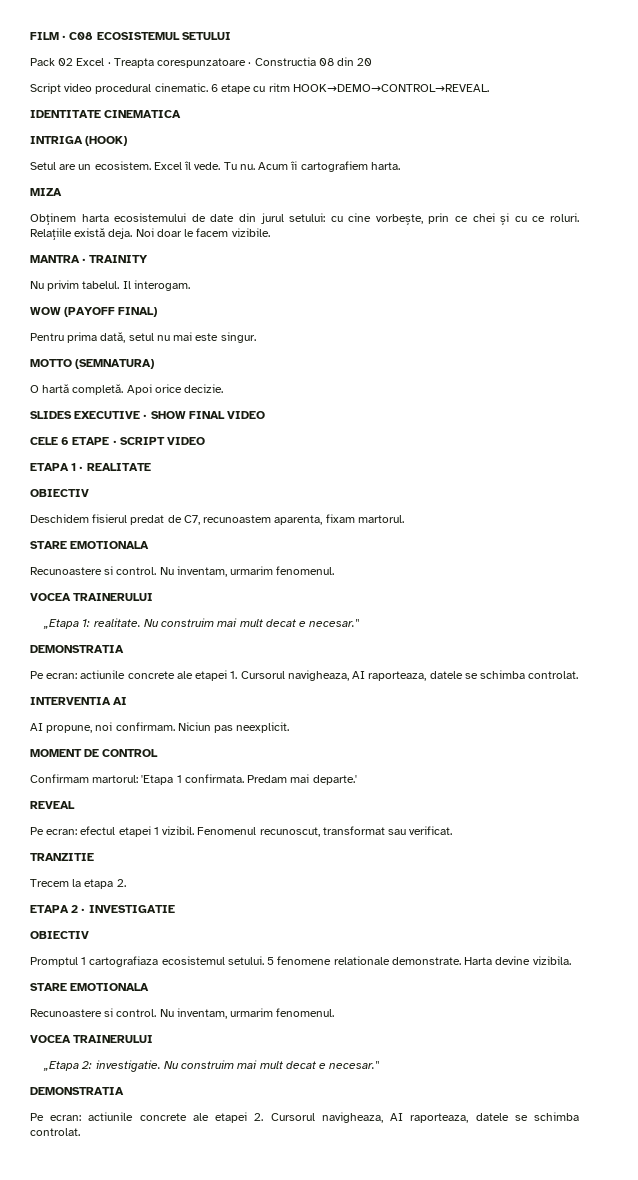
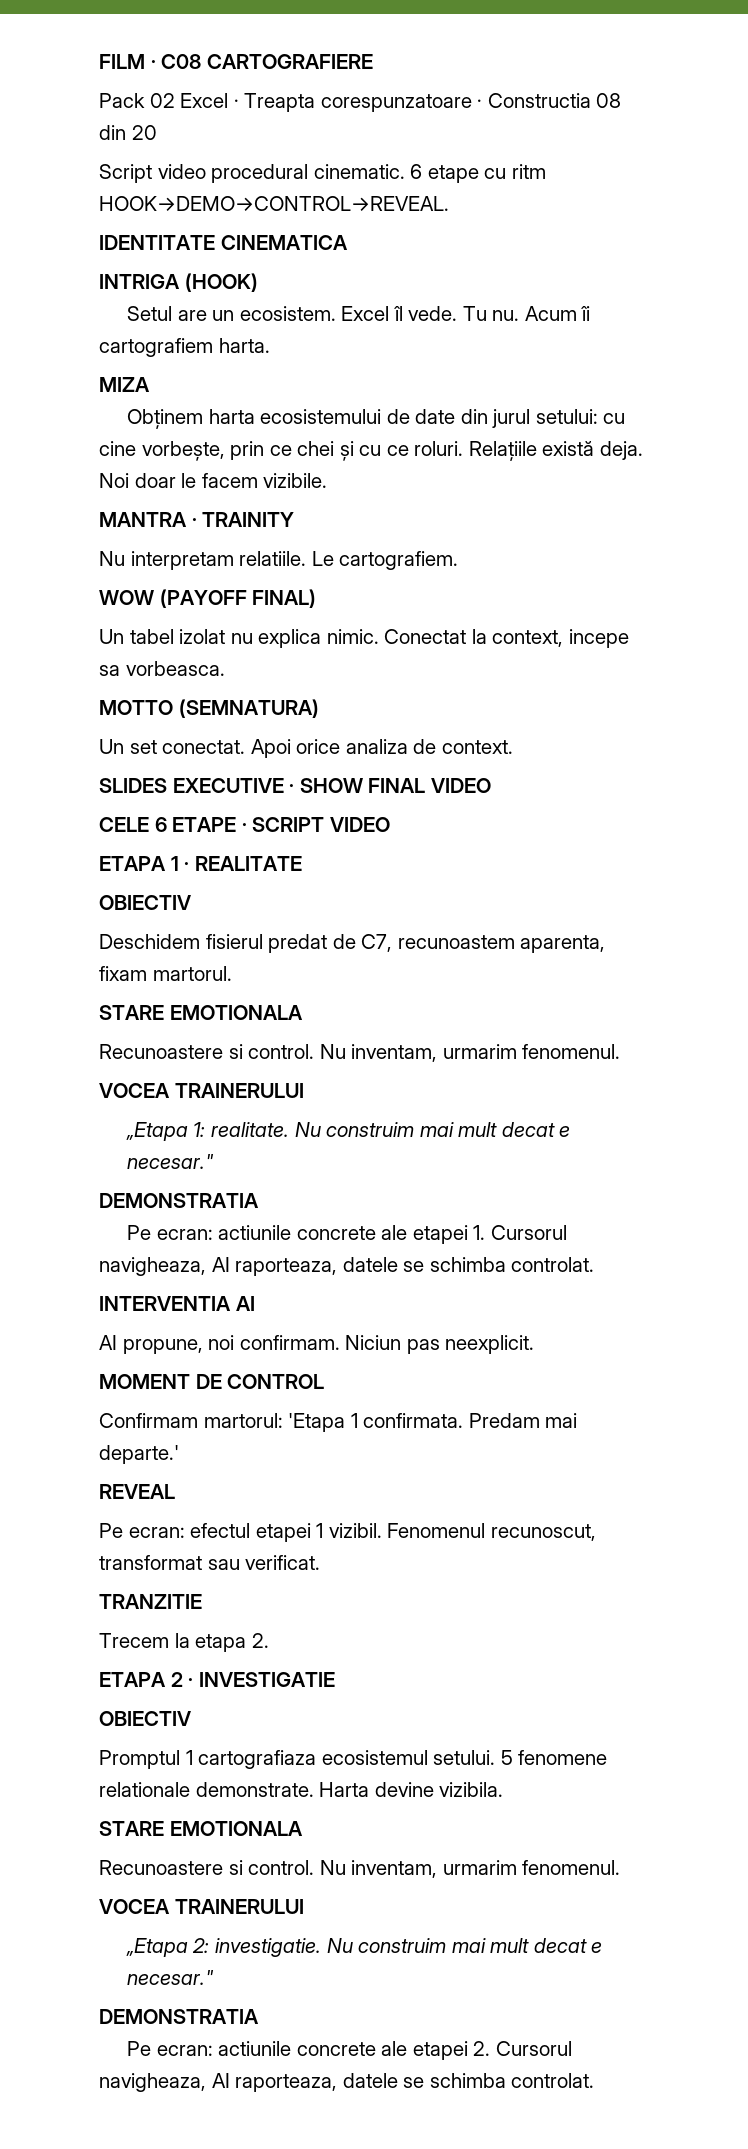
[96,32,231,40] ECOSISTEMUL SETULUI -> [206,54,373,69] CARTOGRAFIERE
[47,280,190,291] privim tabelul. Il interogam. -> [130,551,459,570] interpretam relatiile. Le cartografiem.
[30,332,256,343] [30,359,155,369] [30,384,224,395] Pentru prima dată, setul nu mai este singur. // MOTTO (SEMNATURA) // O hartă completă. Apoi orice decizie. -> [99,629,629,648] [99,661,225,676] [99,699,319,718] [99,739,513,758] Un tabel izolat nu explica nimic. Conectat la context, incepe sa vorbeasca. // MOTTO (SEMNATURA) // Un set conectat. Apoi orice analiza de context.

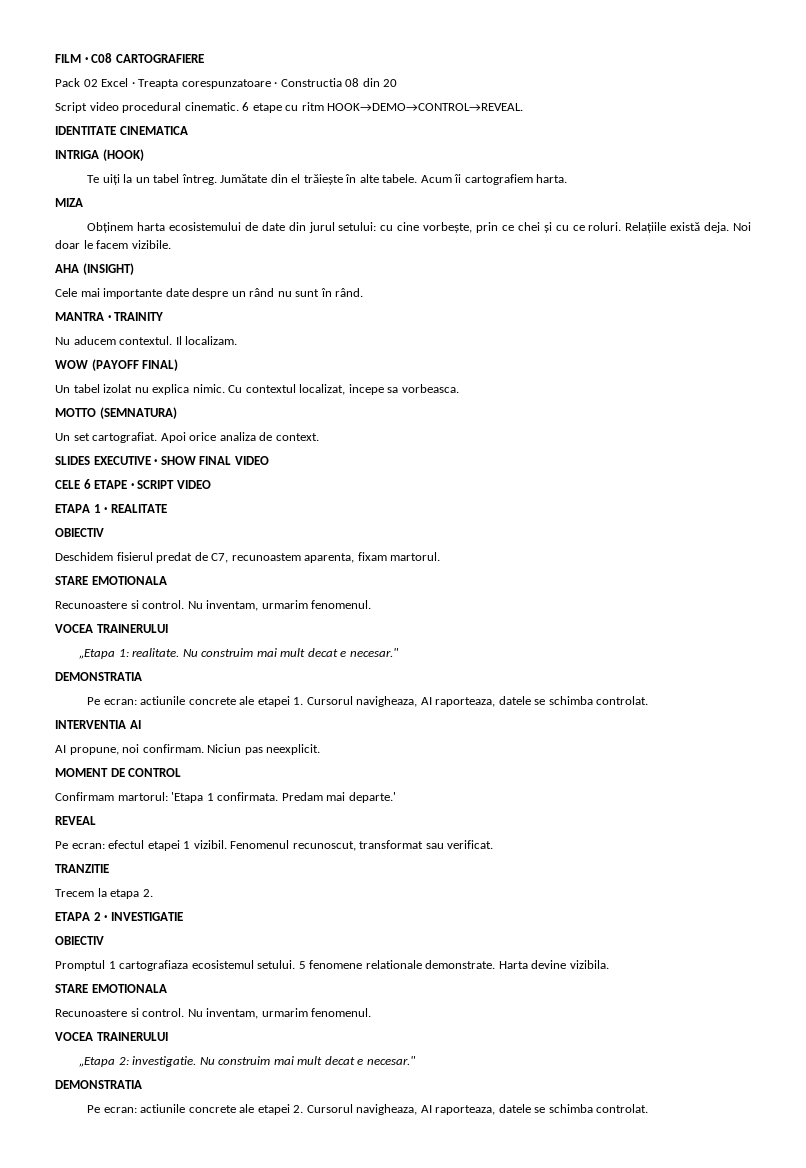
[127,306,520,321] Setul are un ecosistem. Excel îl vede. Tu nu. -> [87,174,418,185] Te uiți la un tabel întreg. Jumătate din el trăiește în alte tabele.
(328, 480) none -> [55,263,134,275] [55,288,364,299] // AHA (INSIGHT) // Cele mai importante date despre un rând nu sunt în rând.
[130,551,459,570] interpretam relatiile. Le cartografiem. -> [73,336,238,345] aducem contextul. Il localizam.
[384,629,564,647] Conectat la context, -> [228,384,346,395] Cu contextul localizat,
[162,740,246,754] conectat. -> [92,432,158,443] cartografiat.

